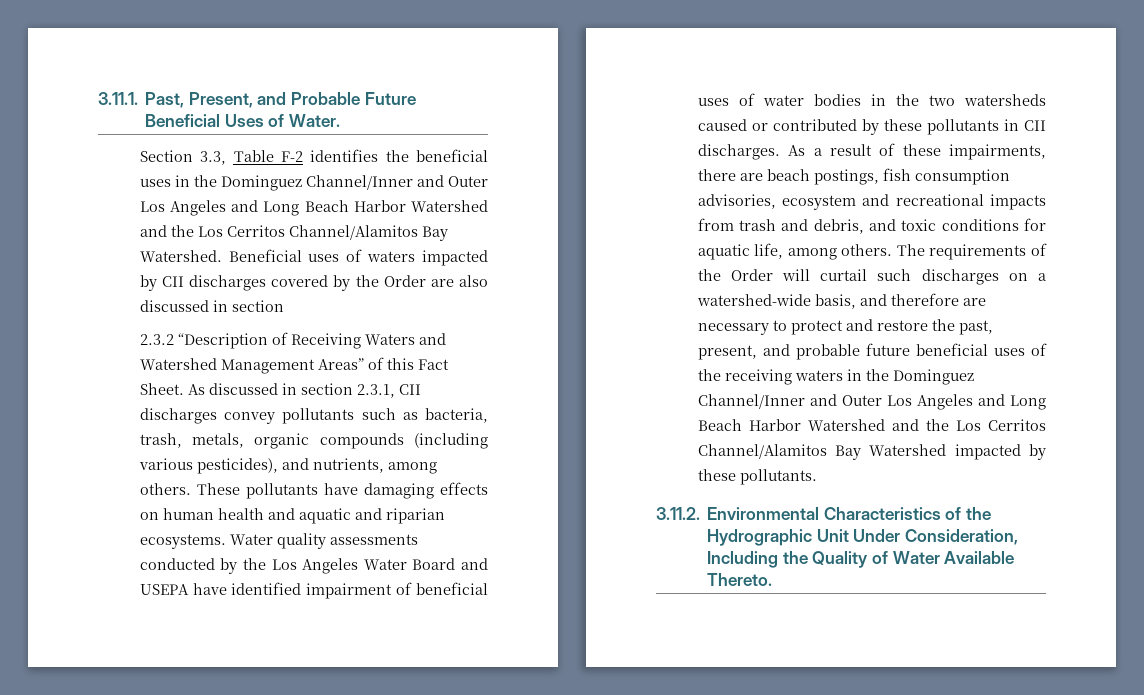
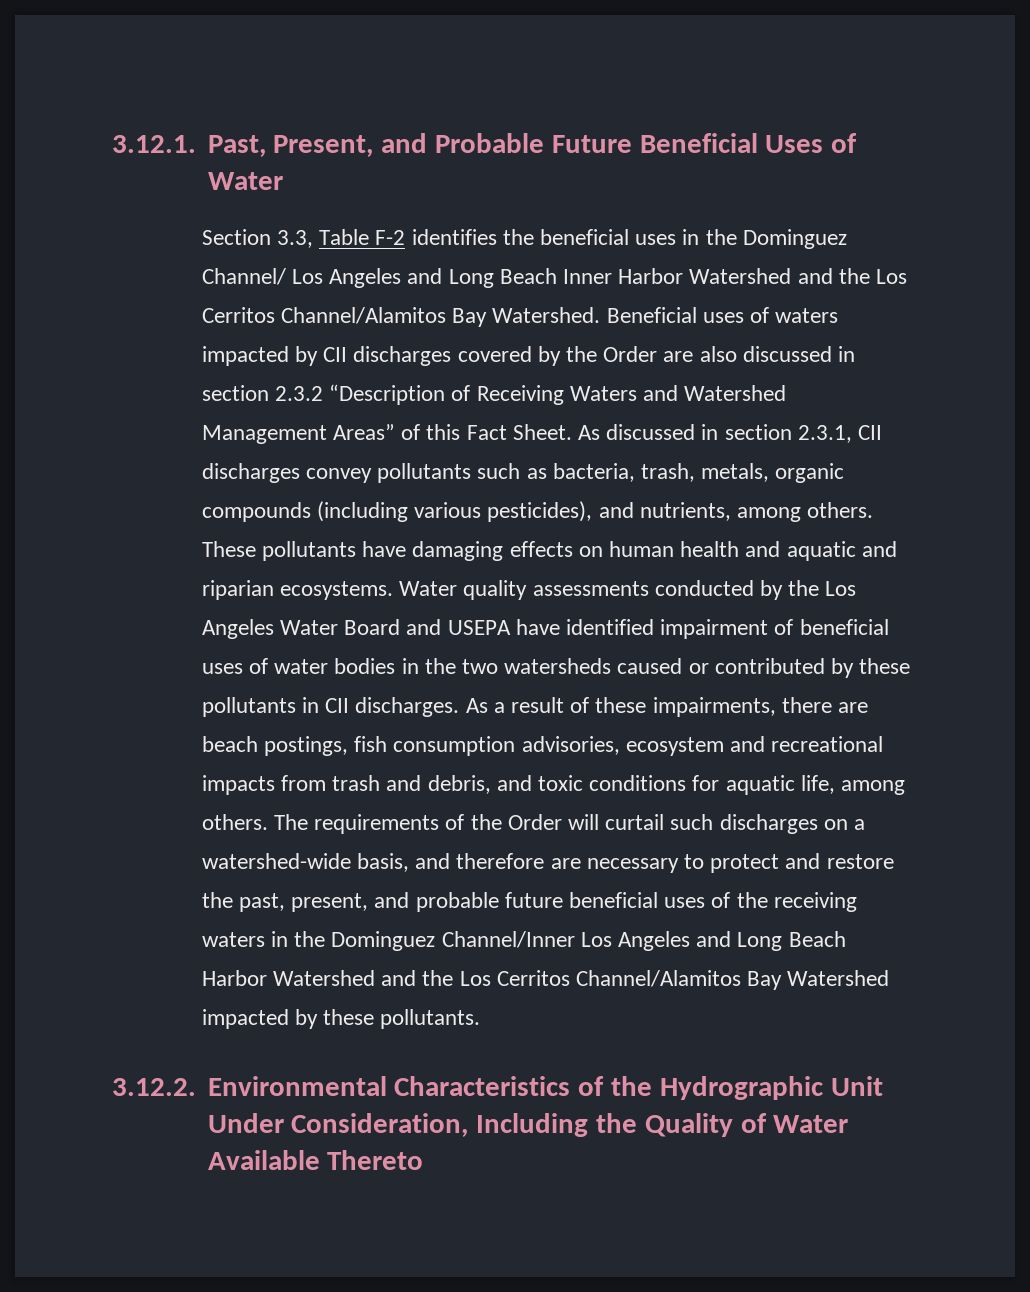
[98,92,138,105] 3.11.1. -> [112,135,196,153] 3.12.1.
[289,114,341,127] Water. -> [207,172,283,190] Water
[305,175,488,190] [139,200,349,216] Channel/Inner and Outer Los Angeles and Long Beach -> [201,268,613,288] Channel/ Los Angeles and Long Beach Inner
(284, 306) // -> (269, 393) none
[809,394,882,406] and Outer -> (575, 939) none
[656,507,700,520] 3.11.2. -> [112,1078,196,1096] 3.12.2.
[707,573,773,586] Thereto. -> [327,1150,424,1170] Thereto

